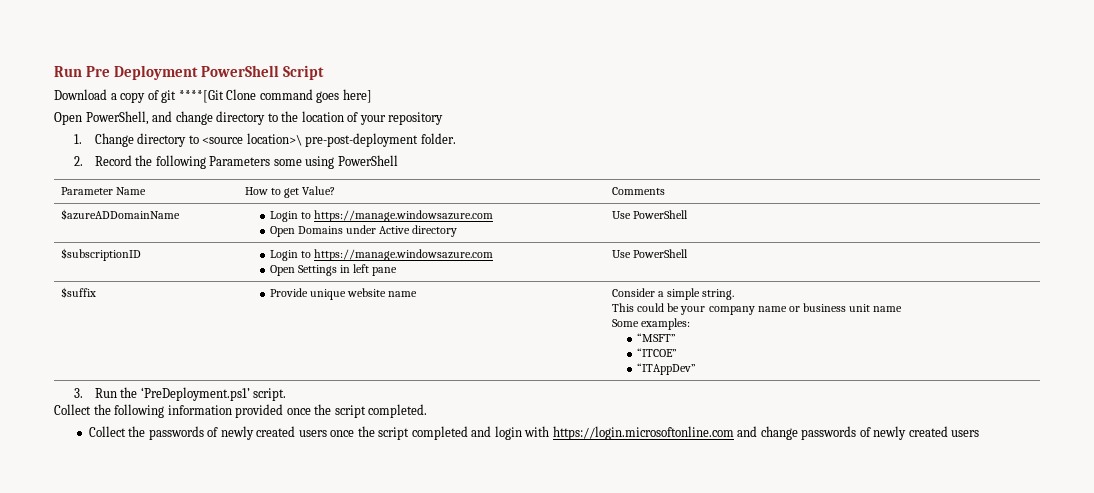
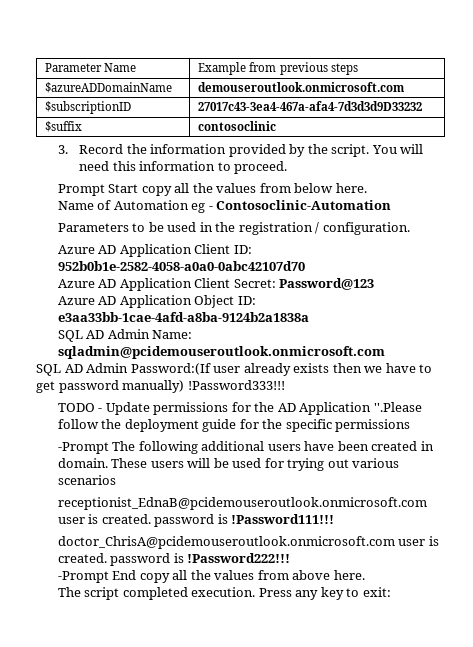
[54,65,325,80] [54,89,372,103] [54,111,444,125] [74,133,456,147] [74,155,398,169] [61,187,147,195] [245,186,336,198] [612,187,666,195] [61,209,181,220] [269,210,494,222] [269,225,458,237] [612,210,689,219] [61,248,142,261] [269,249,494,261] [269,264,398,276] [612,249,689,258] [61,287,97,298] [269,288,418,300] [612,288,735,300] [612,303,903,315] [612,318,691,330] [636,333,676,342] [636,348,677,357] [636,363,696,375] [74,387,287,401] [54,404,428,418] [88,426,980,440] Run Pre Deployment PowerShell Script // Download a copy of git ****[Git Clone command goes here] // Open PowerShell, and change directory to the location of your repository // 1. Change directory to <source location>\ pre-post-deployment folder. // 2. Record the following Parameters some using PowerShell // Parameter Name | How to get Value? | Comments // $azureADDomainName | Login to https://manage.windowsazure.com // Open Domains under Active directory | Use PowerShell // $subscriptionID | Login to https://manage.windowsazure.com // Open Settings in left pane | Use PowerShell // $suffix | Provide unique website name | Consider a simple string. // This could be your company name or business unit name // Some examples: // “MSFT” // “ITCOE” // “ITAppDev” // 3. Run the ‘PreDeployment.ps1’ script. // Collect the following information provided once the script completed. // Collect the passwords of newly created users once the script completed and login with https://login.microsoftonline.com and change passwords of newly created users -> [45,63,137,72] [198,62,358,75] [45,82,173,93] [198,82,406,92] [45,101,132,114] [198,101,423,111] [45,121,83,132] [198,121,277,131] [57,144,424,157] [79,161,288,174] [57,183,367,196] [57,200,392,213] [57,222,410,235] [57,244,252,257] [57,261,305,271] [57,278,375,291] [57,295,256,308] [57,312,309,322] [57,329,193,342] [57,346,385,359] [36,363,433,376] [36,380,285,393] [57,402,422,415] [57,419,411,432] [57,441,434,454] [57,458,400,471] [57,475,116,485] [57,497,427,510] [57,514,335,527] [57,536,439,549] [57,553,291,566] [57,570,365,583] [57,587,391,600] Parameter Name | Example from previous steps // $azureADDomainName | demouseroutlook.onmicrosoft.com // $subscriptionID | 27017c43-3ea4-467a-afa4-7d3d3d9D33232 // $suffix | contosoclinic // 3. Record the information provided by the script. You will need this information to proceed. // Prompt Start copy all the values from below here. // Name of Automation eg - Contosoclinic-Automation // Parameters to be used in the registration / configuration. // Azure AD Application Client ID: 952b0b1e-2582-4058-a0a0-0abc42107d70 // Azure AD Application Client Secret: Password@123 // Azure AD Application Object ID: e3aa33bb-1cae-4afd-a8ba-9124b2a1838a // SQL AD Admin Name: sqladmin@pcidemouseroutlook.onmicrosoft.com // SQL AD Admin Password:(If user already exists then we have to get password manually) !Password333!!! // TODO - Update permissions for the AD Application ''.Please follow the deployment guide for the specific permissions // -Prompt The following additional users have been created in domain. These users will be used for trying out various scenarios // receptionist_EdnaB@pcidemouseroutlook.onmicrosoft.com user is created. password is !Password111!!! // doctor_ChrisA@pcidemouseroutlook.onmicrosoft.com user is created. password is !Password222!!! // -Prompt End copy all the values from above here. // The script completed execution. Press any key to exit:

